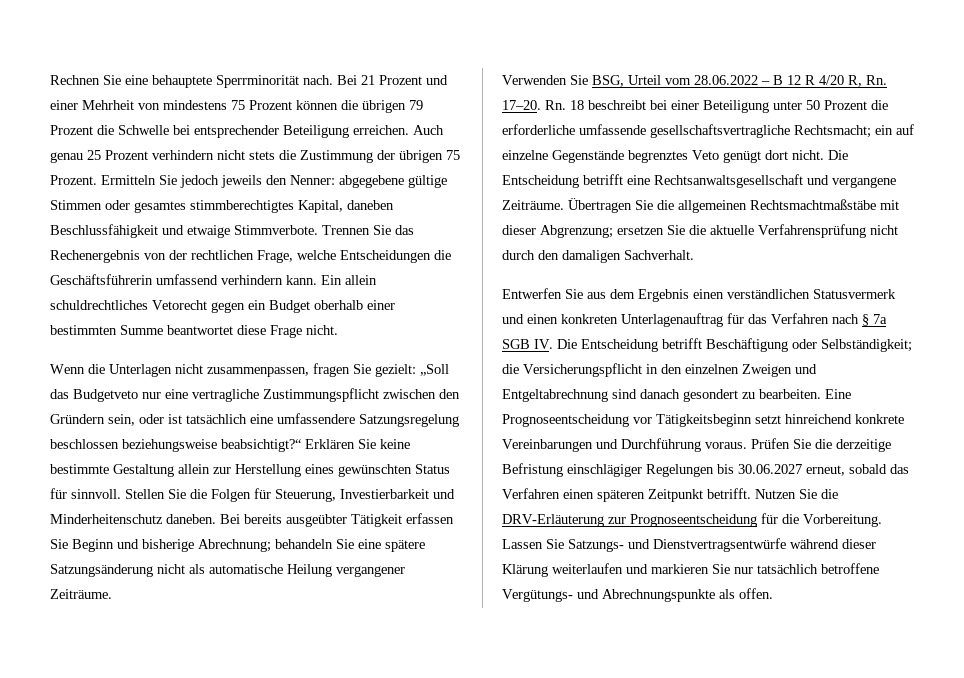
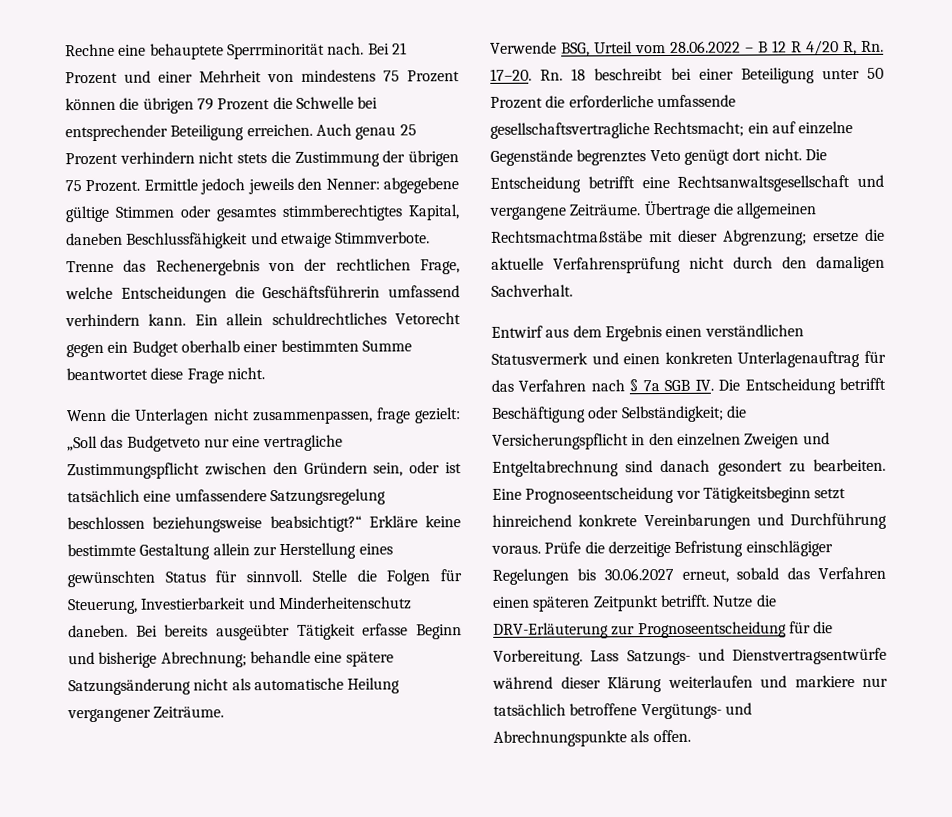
[50,75,121,85] Rechnen Sie -> [65,43,115,57] Rechne
[101,175,177,185] Ermitteln Sie -> [143,178,198,191] Ermittle
[322,225,391,235] Trennen Sie -> [66,260,114,273] Trenne
[313,363,371,377] fragen Sie -> [375,407,411,424] frage
[305,439,376,449] Erklären Sie -> [368,515,418,528] Erkläre
[125,489,186,499] Stellen Sie -> [311,569,347,582] Stelle
[406,513,454,524] [50,539,68,549] erfassen Sie -> [362,623,409,636] erfasse
[275,539,354,549] behandeln Sie -> [249,650,311,664] behandle
[502,75,588,85] Verwenden Sie -> [490,41,557,54] Verwende
[568,198,653,213] Übertragen Sie -> [643,200,711,220] Übertrage
[617,225,685,235] ersetzen Sie -> [813,230,859,243] ersetze
[502,288,583,299] Entwerfen Sie -> [491,325,543,338] Entwirf
[751,438,811,449] Prüfen Sie -> [544,541,582,554] Prüfe
[755,489,817,499] Nutzen Sie -> [712,595,754,608] Nutze
[502,539,564,549] Lassen Sie -> [590,650,620,662] Lass
[651,564,730,574] markieren Sie -> [794,675,855,688] markiere

